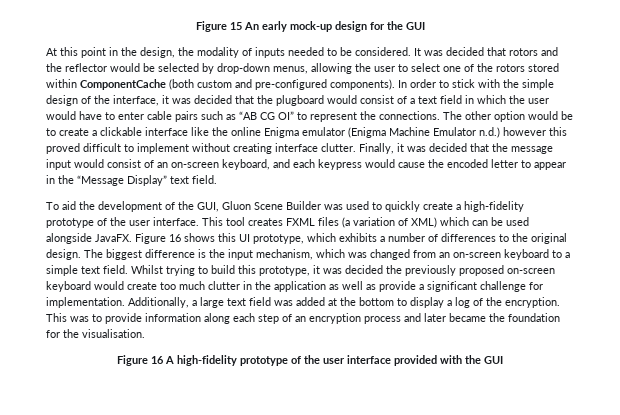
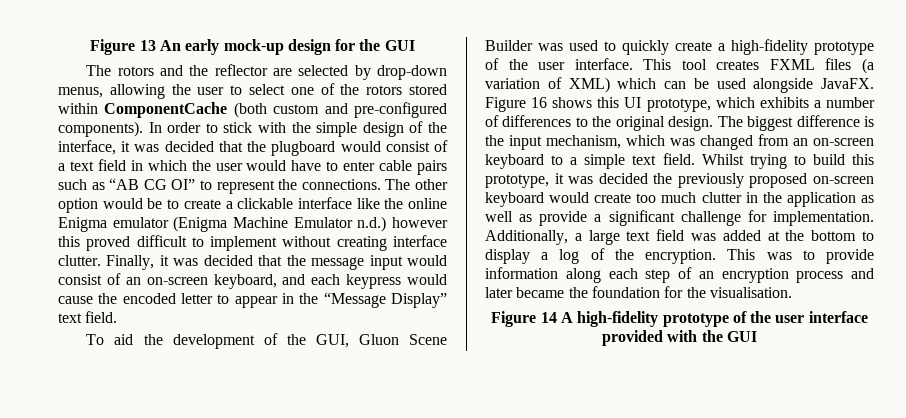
[195,21,242,32] Figure 15 -> [90,39,156,55] Figure 13
[46,47,506,58] At this point in the design, the modality of inputs needed to be considered. It was decided that -> [86,65,112,76] The
[110,63,155,72] would be -> [273,68,293,76] are
[151,356,164,364] 16 -> [540,312,557,323] 14

